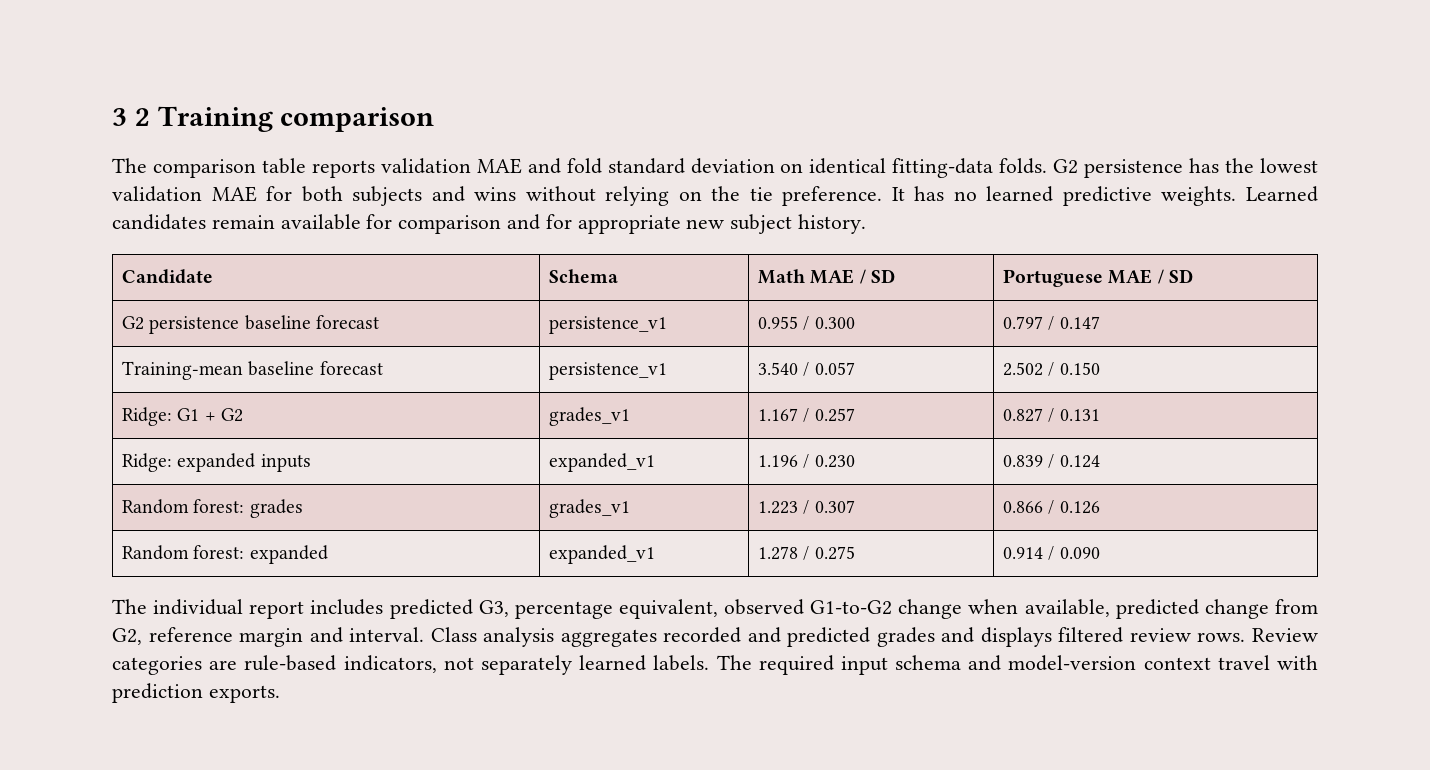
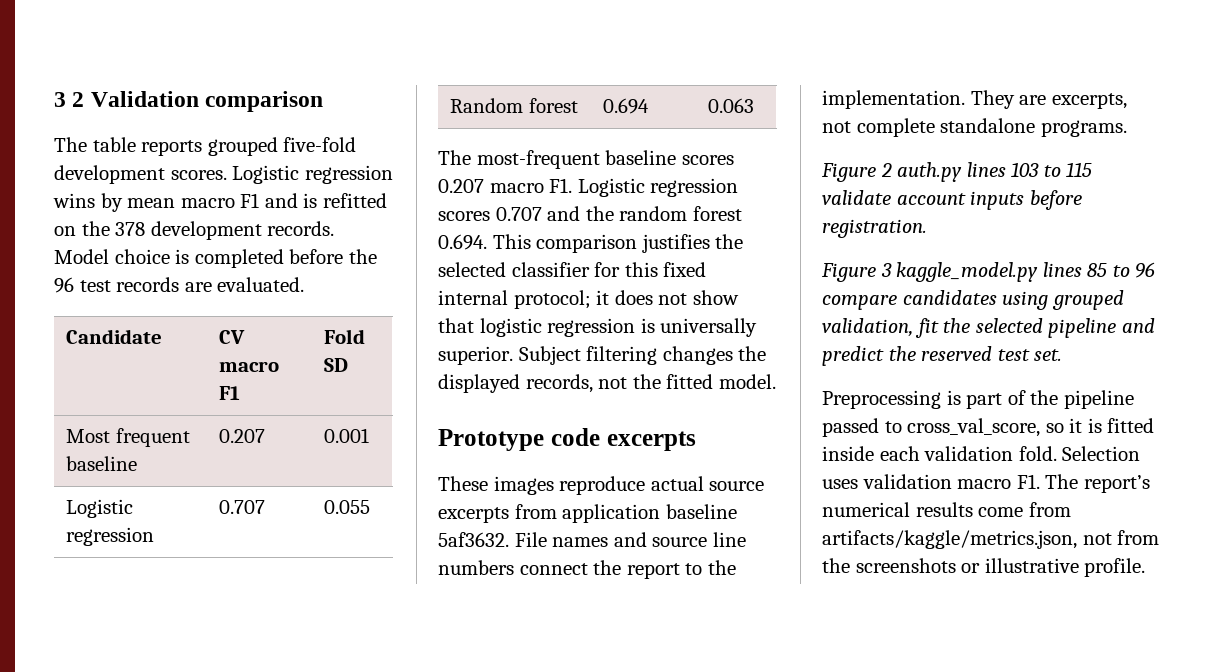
[157,106,273,132] Training -> [90,91,199,107] Validation
[152,159,256,178] comparison -> (87, 144) none
[380,158,1318,178] [112,186,1318,206] [112,214,867,234] [121,269,213,284] [548,269,618,283] [757,269,895,284] [1002,269,1164,287] validation MAE and fold standard deviation on identical fitting-data folds. G2 persistence has the lowest validation MAE for both subjects and wins without relying on the tie preference. It has no learned predictive weights. Learned candidates remain available for comparison and for appropriate new subject history. // Candidate | Schema | Math MAE / SD | Portuguese MAE / -> [207,137,357,156] [54,165,393,184] [53,193,387,212] [54,221,335,240] [54,249,377,268] [54,277,305,293] [66,329,163,344] [219,330,246,344] [219,361,280,372] [219,386,241,400] [324,329,366,344] grouped five-fold development scores. Logistic regression wins by mean macro F1 and is refitted on the 378 development records. Model choice is completed before the 96 test records are evaluated. // Candidate | CV macro F1 | Fold
[121,315,379,334] [548,316,667,334] [757,316,855,330] [1002,316,1100,330] [121,361,383,380] [548,362,667,380] [757,362,855,376] [1002,362,1100,376] [121,407,243,426] [548,407,630,426] [757,408,855,422] [1002,408,1100,422] [121,453,311,472] [548,453,655,472] [757,454,855,468] [1002,454,1100,468] [121,499,303,518] [548,499,630,518] [757,500,855,514] [1002,500,1100,514] [121,545,328,564] [548,545,655,564] [757,546,855,560] [1002,546,1100,560] [112,599,1318,619] [112,627,1318,647] [112,655,1318,675] [112,683,280,703] G2 persistence baseline forecast | persistence_v1 | 0.955 / 0.300 | 0.797 / 0.147 // Training-mean baseline forecast | persistence_v1 | 3.540 / 0.057 | 2.502 / 0.150 // Ridge: G1 + G2 | grades_v1 | 1.167 / 0.257 | 0.827 / 0.131 // Ridge: expanded inputs | expanded_v1 | 1.196 / 0.230 | 0.839 / 0.124 // Random forest: grades | grades_v1 | 1.223 / 0.307 | 0.866 / 0.126 // Random forest: expanded | expanded_v1 | 1.278 / 0.275 | 0.914 / 0.090 // The individual report includes predicted G3, percentage equivalent, observed G1-to-G2 change when available, predicted change from G2, reference margin and interval. Class analysis aggregates recorded and predicted grades and displays filtered review rows. Review categories are rule-based indicators, not separately learned labels. The required input schema and model-version context travel with prediction exports. -> [66,428,190,447] [66,456,138,471] [219,429,266,443] [324,428,370,443] [66,499,134,518] [66,527,155,546] [219,500,266,514] [324,500,371,514] [450,98,578,113] [603,98,650,114] [708,98,755,113] [438,150,734,169] [438,178,739,197] [438,206,742,221] [438,234,744,253] [438,262,707,277] [438,290,739,309] [438,318,758,337] [438,346,767,365] [438,374,776,393] [438,428,696,451] [438,476,765,495] [438,504,737,523] [438,532,746,547] [438,560,736,579] [822,90,1127,109] [822,118,1127,137] [821,162,1093,182] [822,190,1082,210] [822,219,927,238] [821,262,1156,282] [822,290,1124,310] [822,318,1155,338] [822,346,1063,366] [822,390,1134,409] [822,418,1155,437] [822,446,1141,461] [822,474,1150,493] [822,502,1071,517] [822,530,1160,549] [822,558,1146,577] Most frequent baseline | 0.207 | 0.001 // Logistic regression | 0.707 | 0.055 // Random forest | 0.694 | 0.063 // The most-frequent baseline scores 0.207 macro F1. Logistic regression scores 0.707 and the random forest 0.694. This comparison justifies the selected classifier for this fixed internal protocol; it does not show that logistic regression is universally superior. Subject filtering changes the displayed records, not the fitted model. // Prototype code excerpts // These images reproduce actual source excerpts from application baseline 5af3632. File names and source line numbers connect the report to the implementation. They are excerpts, not complete standalone programs. // Figure 2 auth.py lines 103 to 115 validate account inputs before registration. // Figure 3 kaggle_model.py lines 85 to 96 compare candidates using grouped validation, fit the selected pipeline and predict the reserved test set. // Preprocessing is part of the pipeline passed to cross_val_score, so it is fitted inside each validation fold. Selection uses validation macro F1. The report’s numerical results come from artifacts/kaggle/metrics.json, not from the screenshots or illustrative profile.

